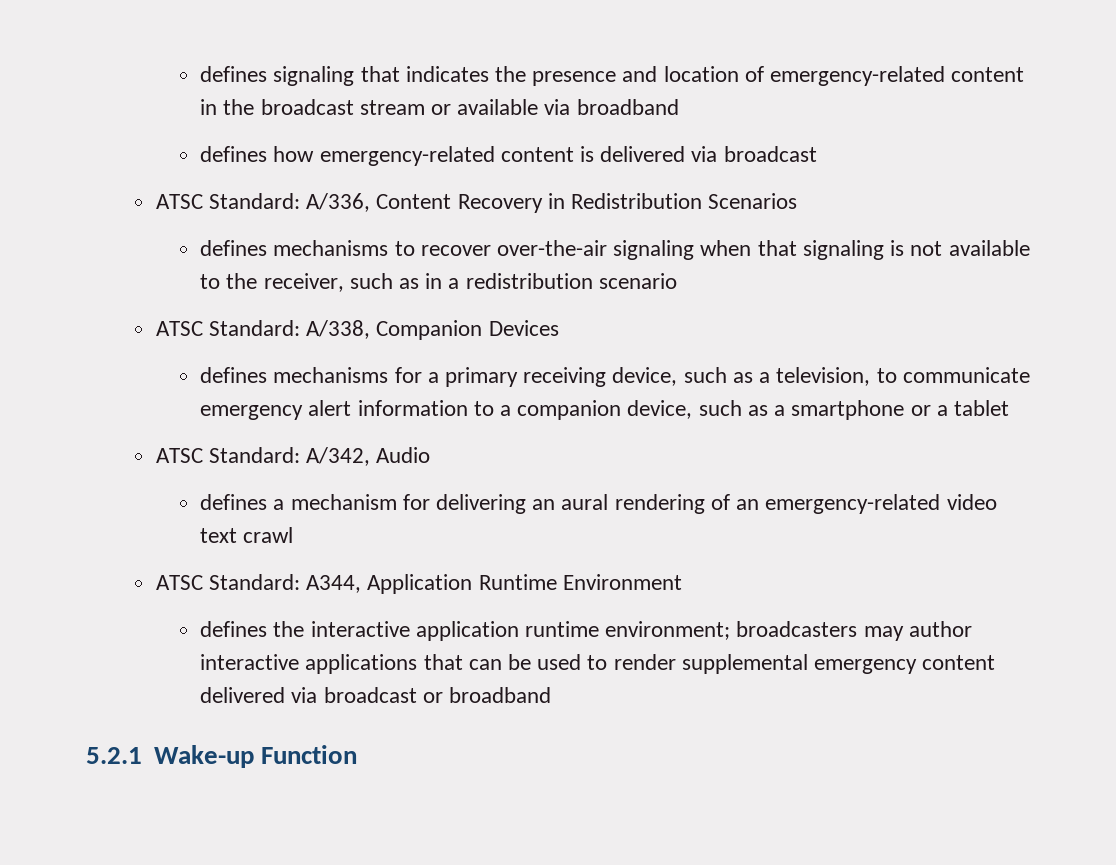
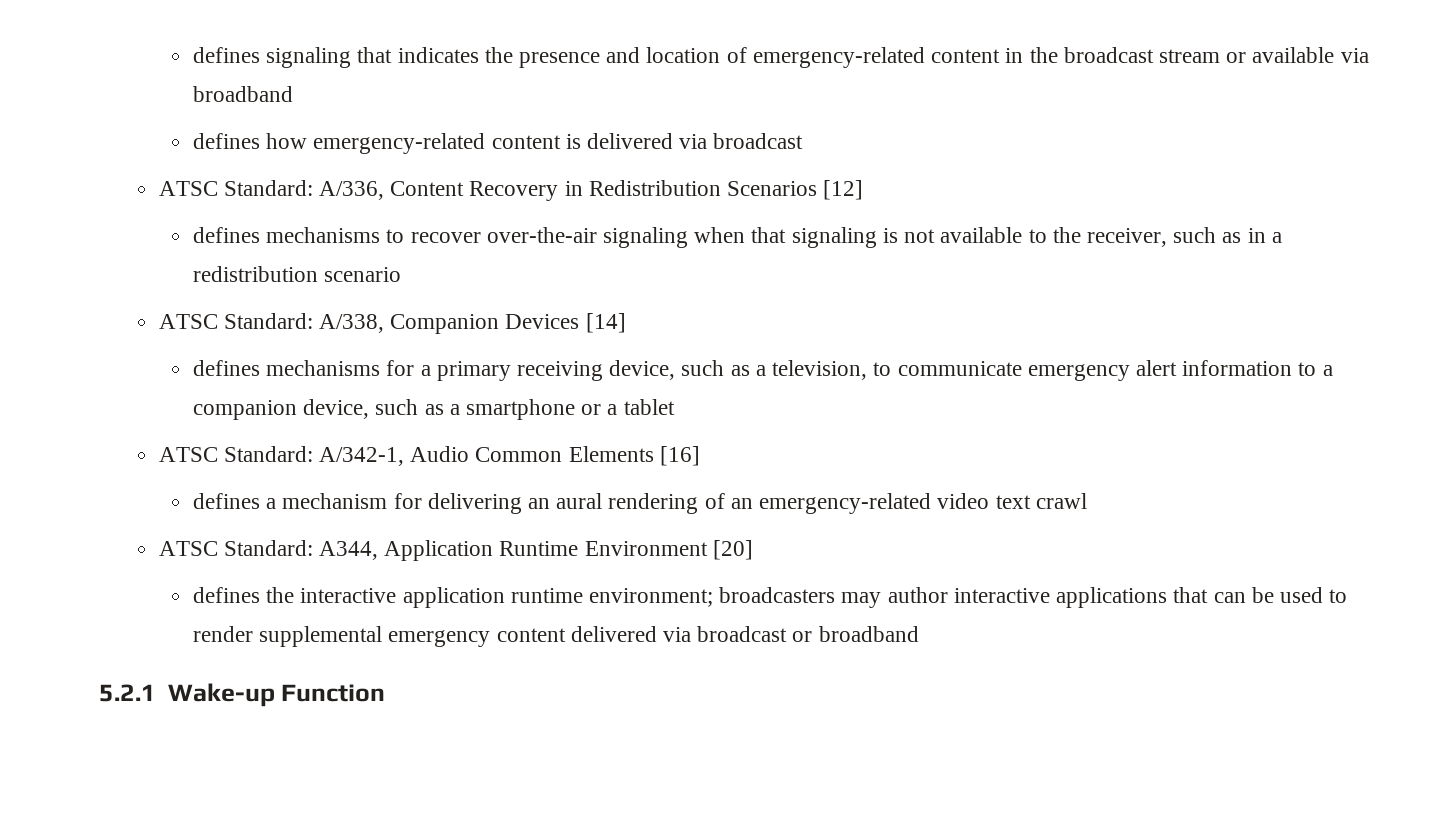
(798, 201) none -> [823,180,864,200] [12]
(559, 328) none -> [585,313,626,333] [14]
[306,447,371,466] A/342, -> [319,447,405,466] A/342-1,
(431, 455) none -> [475,446,700,466] Common Elements [16]
(682, 582) none -> [712,540,753,560] [20]

